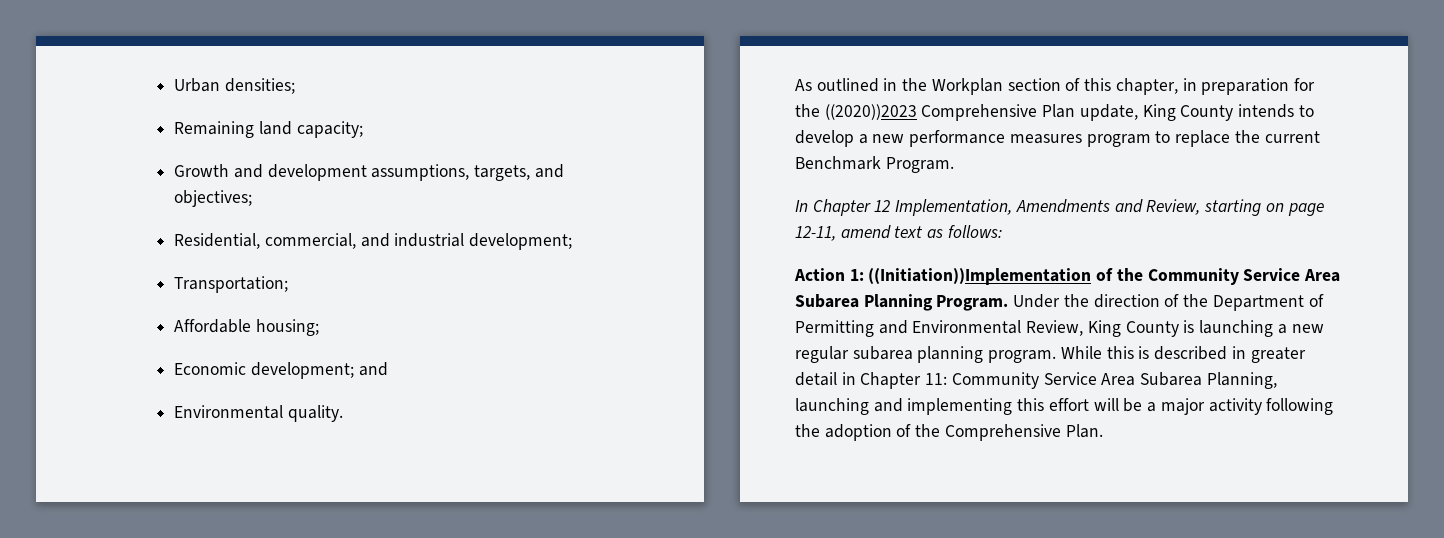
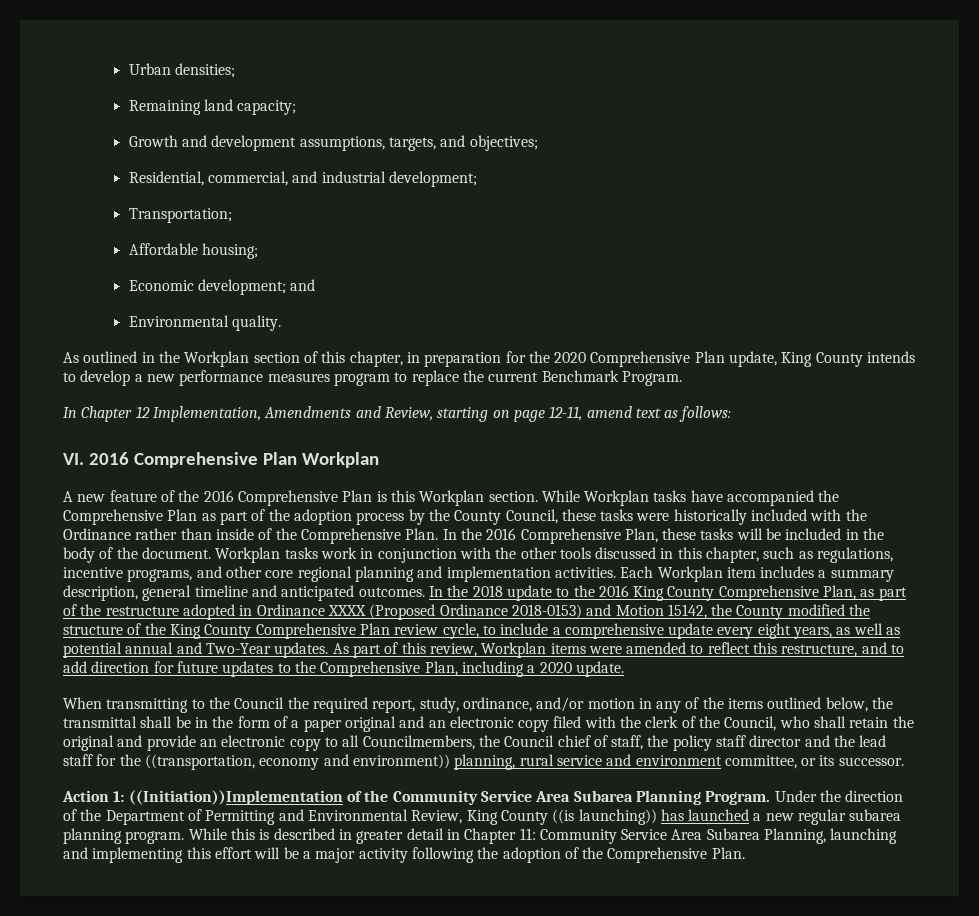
[824,104,917,120] ((2020))2023 -> [554,352,587,363] 2020
(1002, 231) none -> [63,452,379,468] [63,490,840,506] [63,509,867,525] [63,528,885,544] [63,547,894,563] [63,566,894,582] [63,585,907,601] [63,604,871,620] [63,623,901,639] [63,642,905,658] [63,661,624,677] [63,697,894,713] [63,716,914,732] [63,735,887,751] [63,754,904,770] // VI. 2016 Comprehensive Plan Workplan // A new feature of the 2016 Comprehensive Plan is this Workplan section. While Workplan tasks have accompanied the Comprehensive Plan as part of the adoption process by the County Council, these tasks were historically included with the Ordinance rather than inside of the Comprehensive Plan. In the 2016 Comprehensive Plan, these tasks will be included in the body of the document. Workplan tasks work in conjunction with the other tools discussed in this chapter, such as regulations, incentive programs, and other core regional planning and implementation activities. Each Workplan item includes a summary description, general timeline and anticipated outcomes. In the 2018 update to the 2016 King County Comprehensive Plan, as part of the restructure adopted in Ordinance XXXX (Proposed Ordinance 2018-0153) and Motion 15142, the County modified the structure of the King County Comprehensive Plan review cycle, to include a comprehensive update every eight years, as well as potential annual and Two-Year updates. As part of this review, Workplan items were amended to reflect this restructure, and to add direction for future updates to the Comprehensive Plan, including a 2020 update. // When transmitting to the Council the required report, study, ordinance, and/or motion in any of the items outlined below, the transmittal shall be in the form of a paper original and an electronic copy filed with the clerk of the Council, who shall retain the original and provide an electronic copy to all Councilmembers, the Council chief of staff, the policy staff director and the lead staff for the ((transportation, economy and environment)) planning, rural service and environment committee, or its successor.
[1183,320,1274,337] is launching -> [552,809,750,825] ((is launching)) has launched

